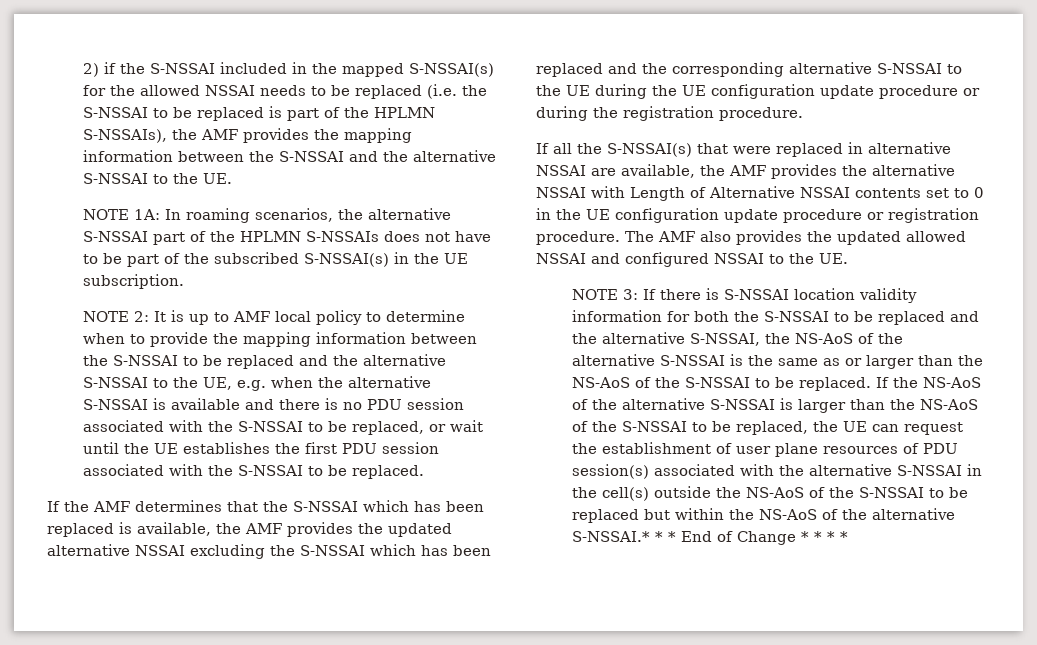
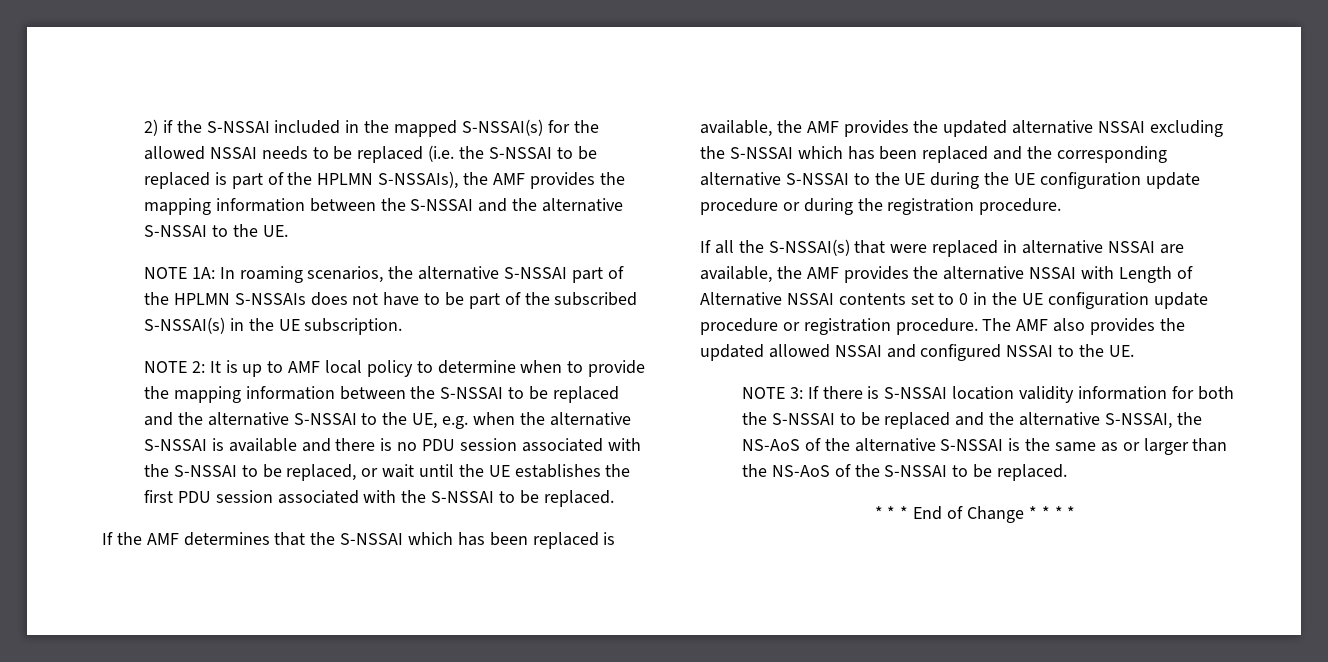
[876,377,982,388] [572,398,979,413] [572,421,964,435] [572,442,959,457] [572,464,983,479] [572,486,969,501] [572,508,956,523] [572,531,651,542] If the NS-AoS of the alternative S-NSSAI is larger than the NS-AoS of the S-NSSAI to be replaced, the UE can request the establishment of user plane resources of PDU session(s) associated with the alternative S-NSSAI in the cell(s) outside the NS-AoS of the S-NSSAI to be replaced but within the NS-AoS of the alternative S-NSSAI.* -> [874,506,883,519] // *

